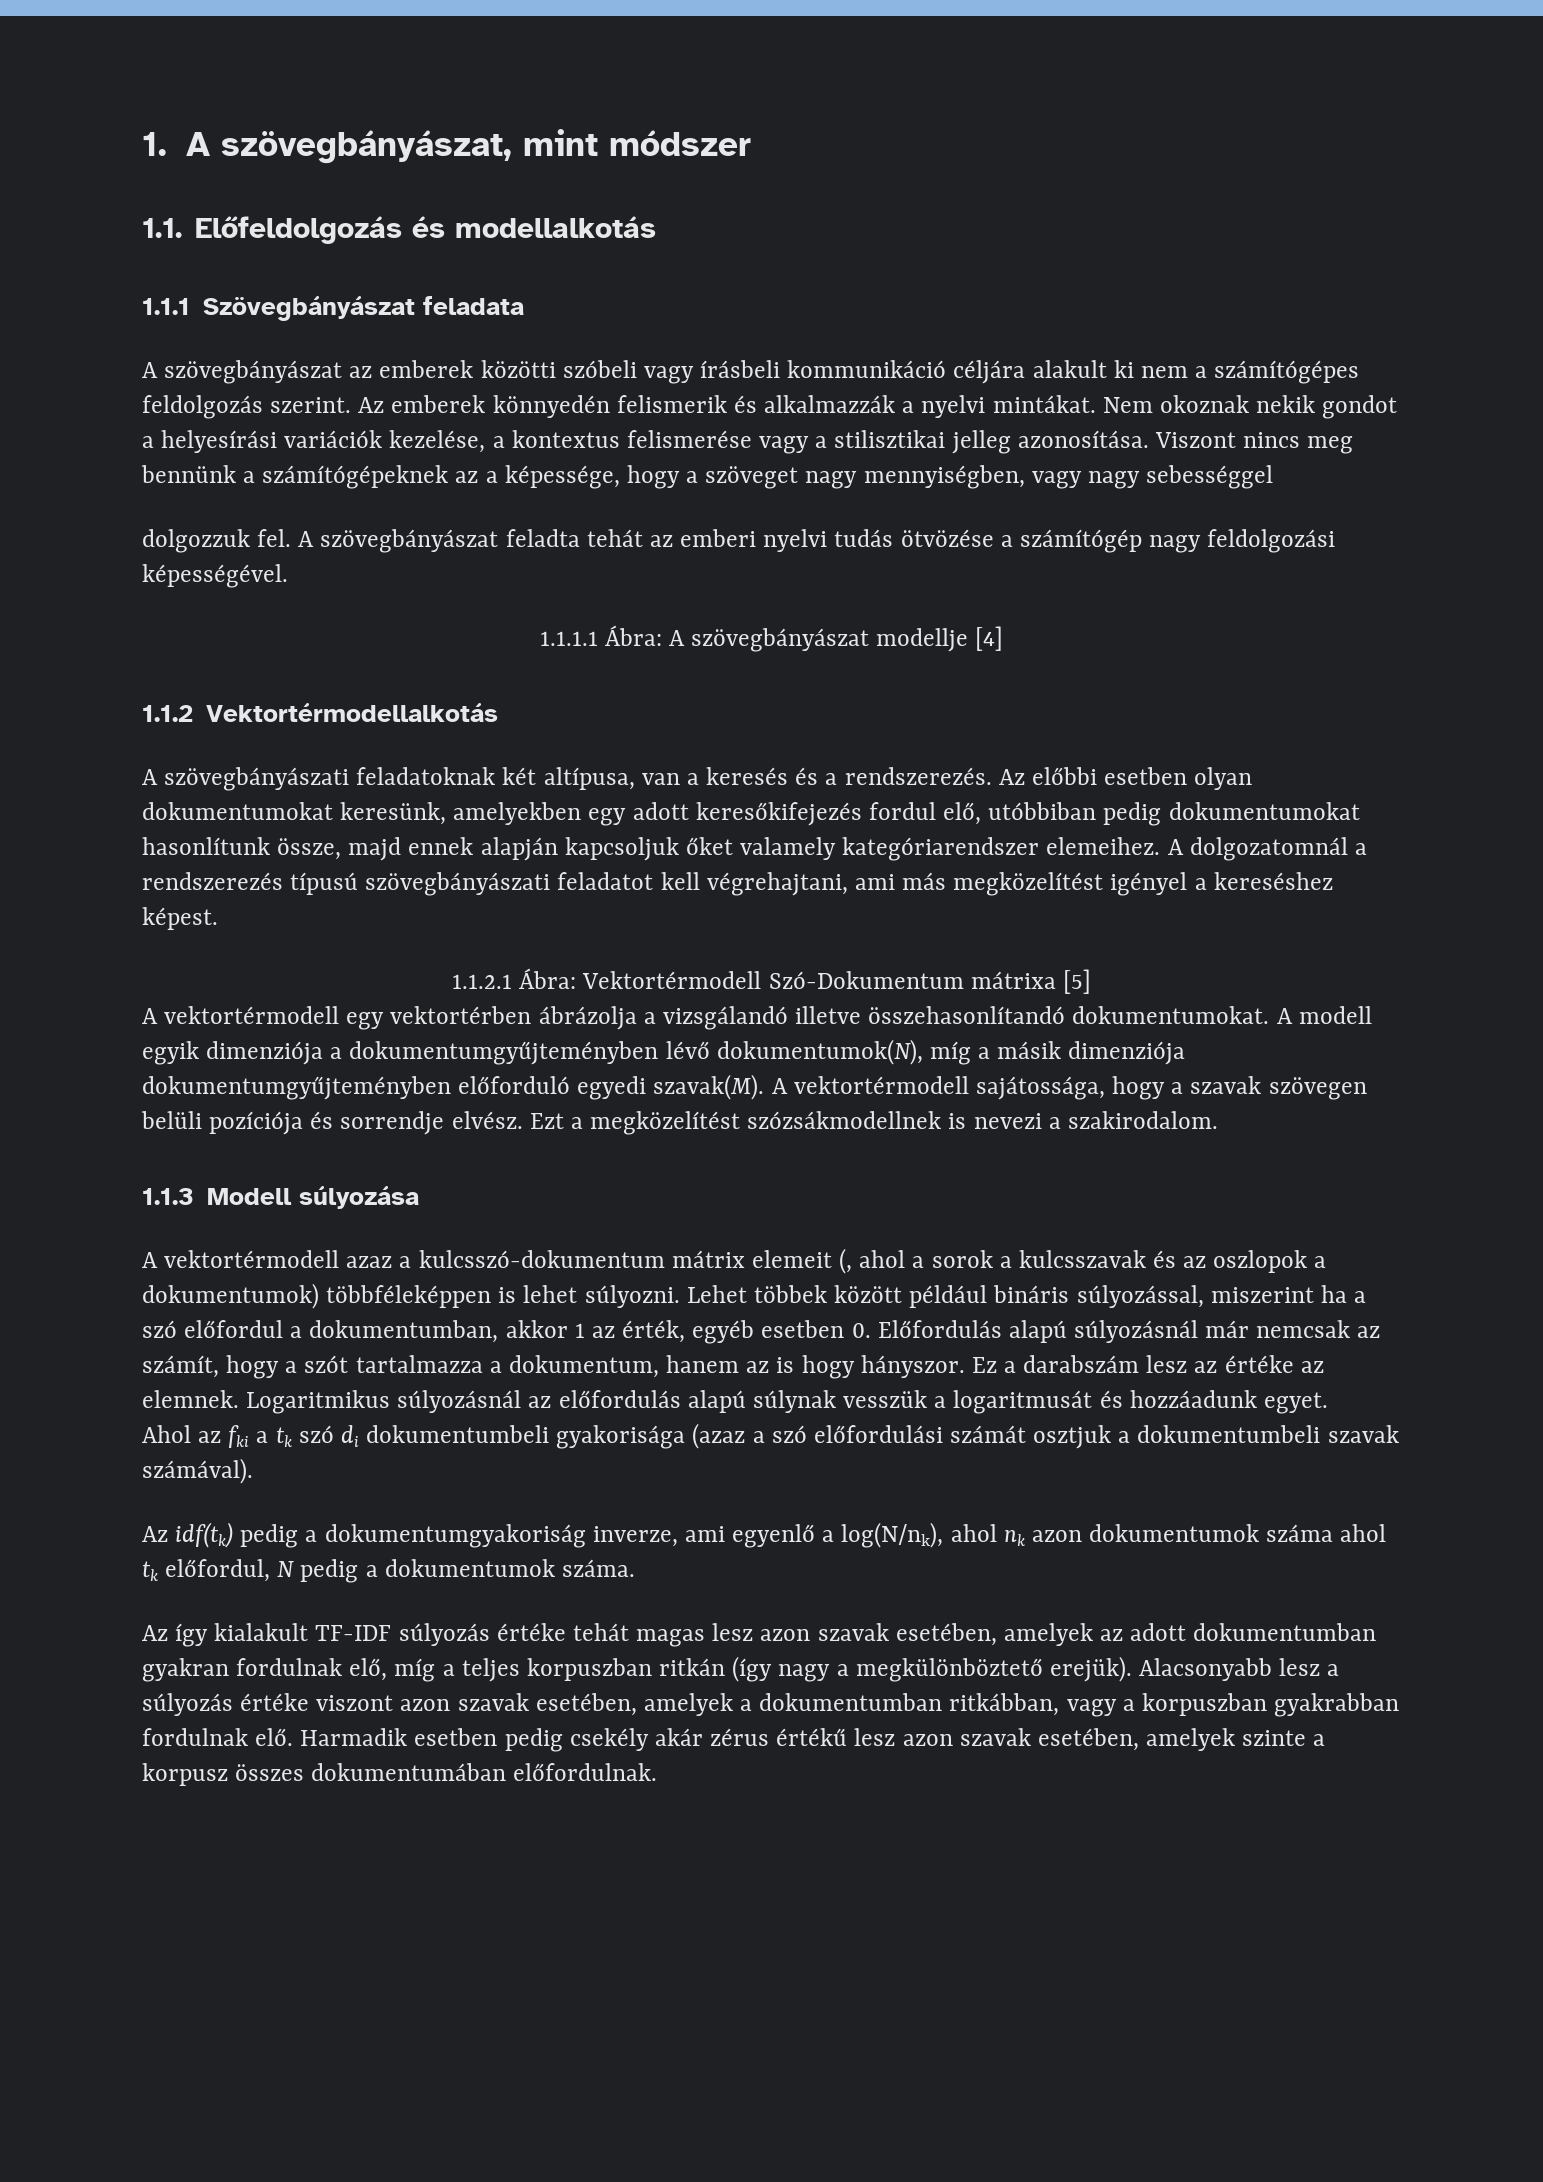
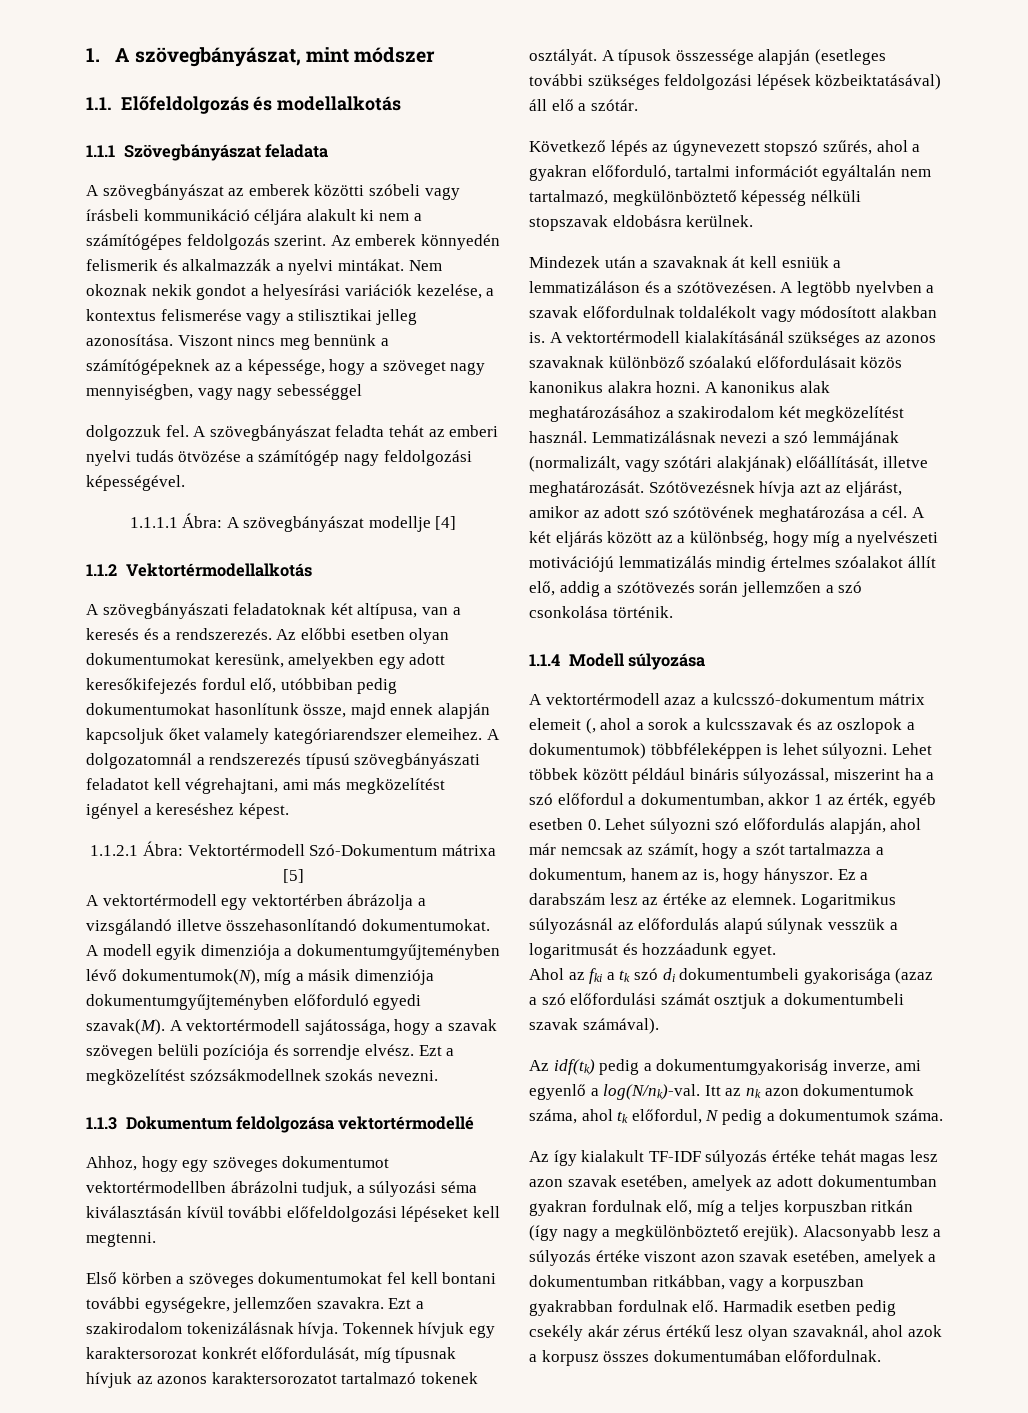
[948,1111,1218,1129] [142,1188,194,1205] is nevezi a szakirodalom. // 1.1.3 -> [325,1069,438,1081] [86,1116,475,1133] [86,1156,390,1172] [86,1181,477,1197] [86,1206,500,1222] [86,1232,156,1247] [86,1272,497,1288] [86,1297,424,1313] [86,1322,495,1338] [86,1347,457,1363] [86,1372,478,1388] [529,49,886,65] [529,74,942,90] [529,99,638,111] [529,140,921,156] [529,165,931,181] [529,190,861,206] [529,215,754,231] [529,256,842,268] [529,281,935,297] [529,306,937,322] [529,331,936,347] [529,356,903,368] [529,381,830,393] [529,406,905,422] [529,431,899,447] [529,456,928,472] [529,481,902,497] [529,506,925,522] [529,531,939,547] [529,556,936,572] [529,581,863,597] [529,606,673,618] [529,654,560,666] szokás nevezni. // 1.1.3 Dokumentum feldolgozása vektortérmodellé // Ahhoz, hogy egy szöveges dokumentumot vektortérmodellben ábrázolni tudjuk, a súlyozási séma kiválasztásán kívül további előfeldolgozási lépéseket kell megtenni. // Első körben a szöveges dokumentumokat fel kell bontani további egységekre, jellemzően szavakra. Ezt a szakirodalom tokenizálásnak hívja. Tokennek hívjuk egy karaktersorozat konkrét előfordulását, míg típusnak hívjuk az azonos karaktersorozatot tartalmazó tokenek osztályát. A típusok összessége alapján (esetleges további szükséges feldolgozási lépések közbeiktatásával) áll elő a szótár. // Következő lépés az úgynevezett stopszó szűrés, ahol a gyakran előforduló, tartalmi információt egyáltalán nem tartalmazó, megkülönböztető képesség nélküli stopszavak eldobásra kerülnek. // Mindezek után a szavaknak át kell esniük a lemmatizáláson és a szótövezésen. A legtöbb nyelvben a szavak előfordulnak toldalékolt vagy módosított alakban is. A vektortérmodell kialakításánál szükséges az azonos szavaknak különböző szóalakú előfordulásait közös kanonikus alakra hozni. A kanonikus alak meghatározásához a szakirodalom két megközelítést használ. Lemmatizálásnak nevezi a szó lemmájának (normalizált, vagy szótári alakjának) előállítását, illetve meghatározását. Szótövezésnek hívja azt az eljárást, amikor az adott szó szótövének meghatározása a cél. A két eljárás között az a különbség, hogy míg a nyelvészeti motivációjú lemmatizálás mindig értelmes szóalakot állít elő, addig a szótövezés során jellemzően a szó csonkolása történik. // 1.1.4
[877,1320,1199,1343] Előfordulás alapú súlyozásnál -> [605,818,922,834] Lehet súlyozni szó előfordulás alapján, ahol
[776,1357,795,1373] is -> [702,869,719,883] is,
[841,1522,997,1548] log(N/nk), ahol -> [603,1084,742,1100] log(N/nk)-val. Itt az
[1266,1524,1334,1542] száma -> [529,1109,577,1124] száma,
[902,1728,1307,1751] azon szavak esetében, amelyek szinte -> [747,1325,942,1341] olyan szavaknál, ahol azok

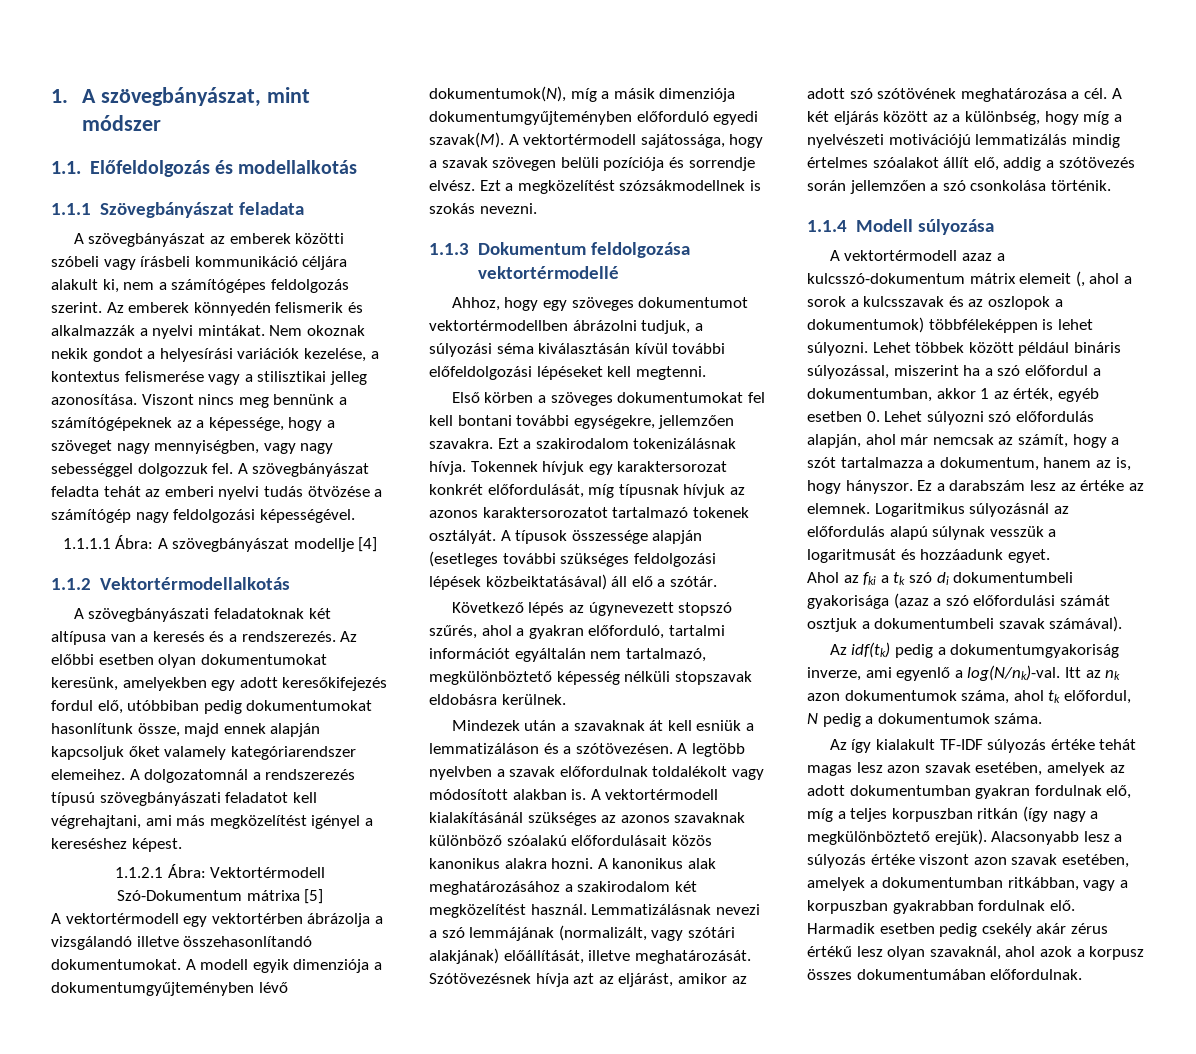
[360,209,375,221] ki -> [102,279,119,293] ki,
(362, 392) // -> (133, 470) none
[357,603,418,619] altípusa, -> [51,631,106,645] altípusa
(321, 1075) none -> [749,180,761,191] is

